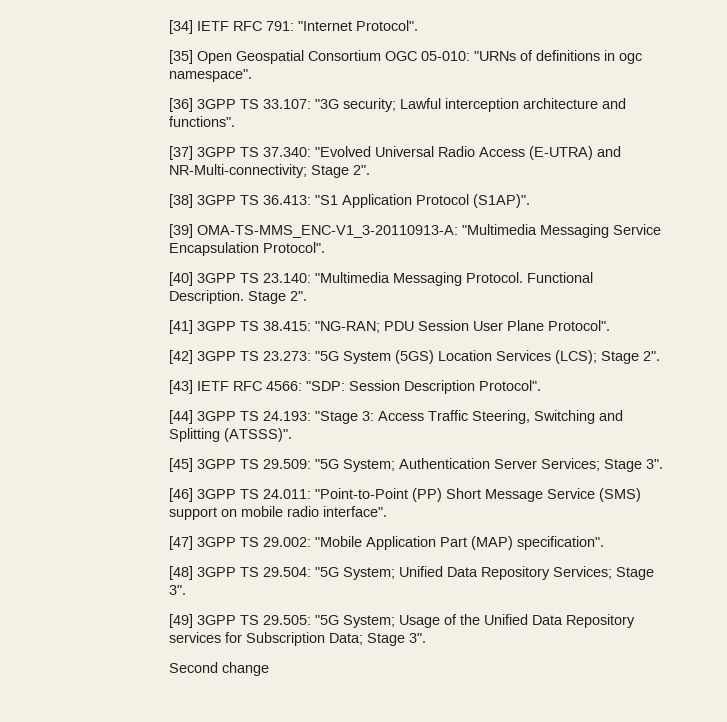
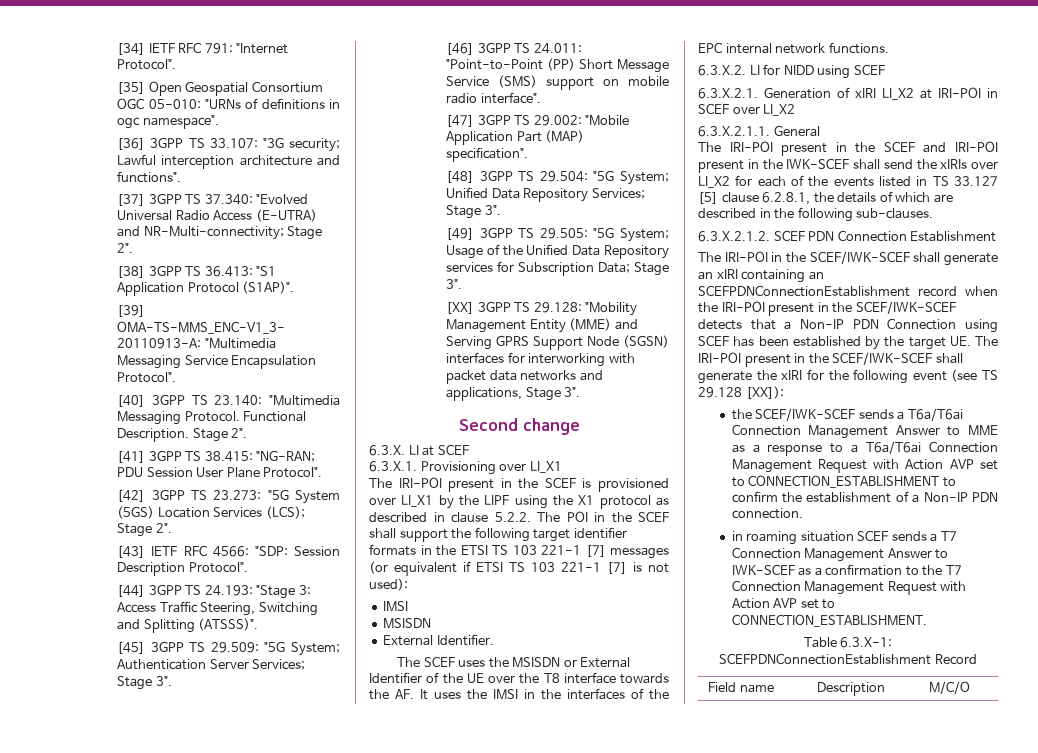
[168,662,269,676] Second change -> [446,301,638,316] [446,318,638,333] [446,335,669,350] [446,352,635,367] [446,370,603,384] [446,387,581,401] [458,418,580,435] [369,444,469,456] [369,461,562,475] [369,477,669,492] [369,495,669,509] [369,511,669,523] [369,527,627,542] [369,544,669,559] [369,561,669,576] [369,578,408,591] [383,601,409,612] [383,618,432,629] [383,634,494,646] [397,656,631,668] [369,672,669,684] [369,688,669,700] [698,42,889,54] [698,64,885,79] [698,87,998,100] [698,103,796,116] [698,125,820,137] [698,141,998,156] [698,158,998,173] [698,175,998,188] [698,191,953,205] [698,207,934,222] [698,230,997,242] [698,251,998,266] [698,269,824,283] [698,285,998,297] [698,301,956,316] [698,318,998,333] [698,335,998,350] [698,352,963,367] [698,369,998,384] [698,386,784,399] [731,408,963,421] [731,424,998,439] [731,441,998,456] [731,459,998,473] [731,475,956,488] [731,491,998,503] [731,508,803,519] [731,530,957,545] [731,547,949,562] [731,564,962,576] [731,580,967,595] [731,598,836,609] [731,614,927,627] [803,637,893,648] [719,653,977,665] [707,682,774,693] [816,682,885,696] [928,681,970,694] [XX] 3GPP TS 29.128: "Mobility Management Entity (MME) and Serving GPRS Support Node (SGSN) interfaces for interworking with packet data networks and applications, Stage 3". // Second change // 6.3.X. LI at SCEF // 6.3.X.1. Provisioning over LI_X1 // The IRI-POI present in the SCEF is provisioned over LI_X1 by the LIPF using the X1 protocol as described in clause 5.2.2. The POI in the SCEF shall support the following target identifier formats in the ETSI TS 103 221-1 [7] messages (or equivalent if ETSI TS 103 221-1 [7] is not used): // IMSI // MSISDN // External Identifier. // The SCEF uses the MSISDN or External Identifier of the UE over the T8 interface towards the AF. It uses the IMSI in the interfaces of the EPC internal network functions. // 6.3.X.2. LI for NIDD using SCEF // 6.3.X.2.1. Generation of xIRI LI_X2 at IRI-POI in SCEF over LI_X2 // 6.3.X.2.1.1. General // The IRI-POI present in the SCEF and IRI-POI present in the IWK-SCEF shall send the xIRIs over LI_X2 for each of the events listed in TS 33.127 [5] clause 6.2.8.1, the details of which are described in the following sub-clauses. // 6.3.X.2.1.2. SCEF PDN Connection Establishment // The IRI-POI in the SCEF/IWK-SCEF shall generate an xIRI containing an SCEFPDNConnectionEstablishment record when the IRI-POI present in the SCEF/IWK-SCEF detects that a Non-IP PDN Connection using SCEF has been established by the target UE. The IRI-POI present in the SCEF/IWK-SCEF shall generate the xIRI for the following event (see TS 29.128 [XX]): // the SCEF/IWK-SCEF sends a T6a/T6ai Connection Management Answer to MME as a response to a T6a/T6ai Connection Management Request with Action AVP set to CONNECTION_ESTABLISHMENT to confirm the establishment of a Non-IP PDN connection. // in roaming situation SCEF sends a T7 Connection Management Answer to IWK-SCEF as a confirmation to the T7 Connection Management Request with Action AVP set to CONNECTION_ESTABLISHMENT. // Table 6.3.X-1: SCEFPDNConnectionEstablishment Record // Field name | Description | M/C/O

